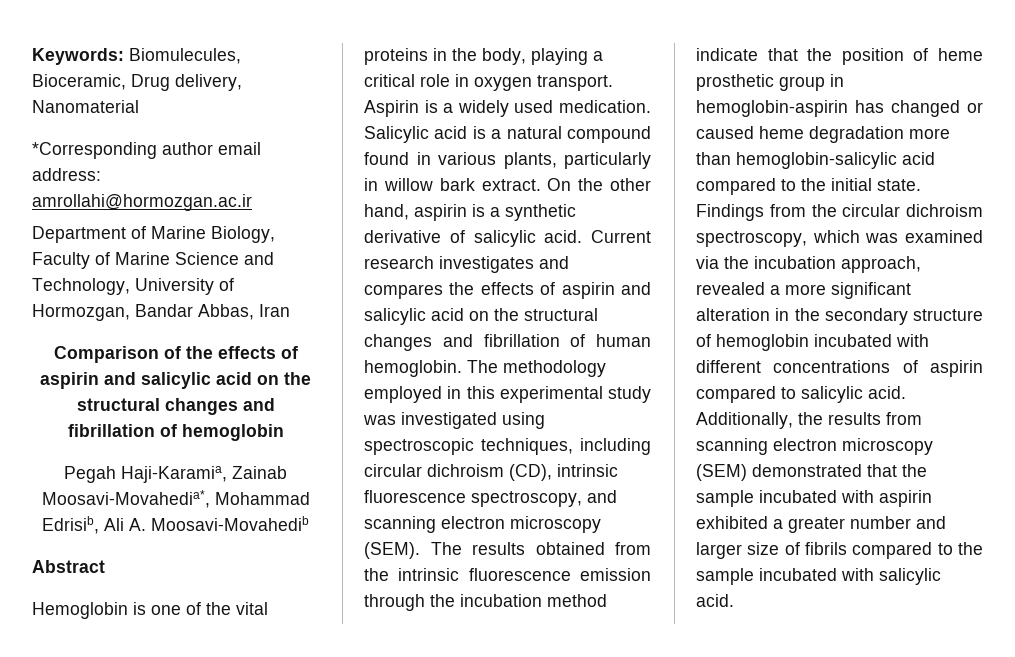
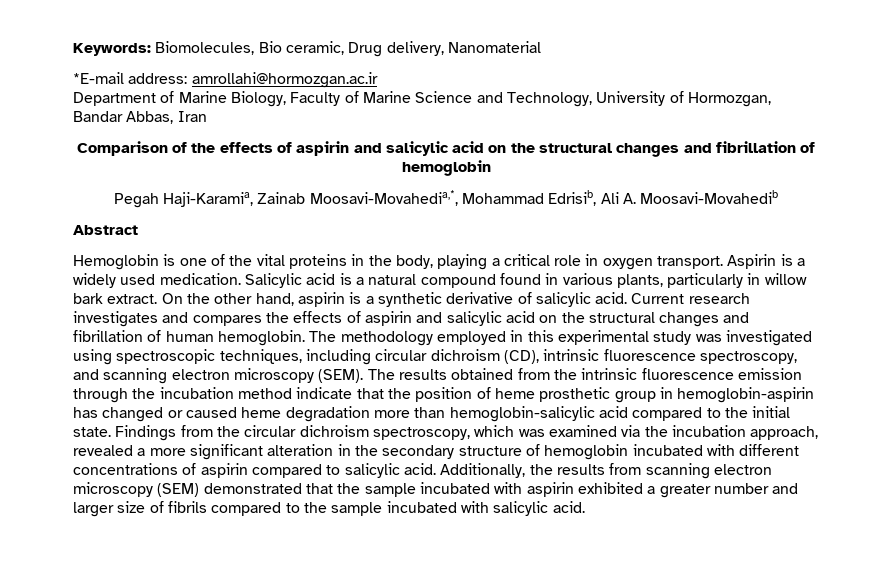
[129,48,241,64] [32,74,126,90] Biomulecules, Bioceramic, -> [155,41,344,55] Biomolecules, Bio ceramic,
[32,142,261,159] *Corresponding author email -> [73,72,124,84] *E-mail
[41,490,210,508] Moosavi-Movahedia*, -> [309,190,458,206] Moosavi-Movahedia,*,

